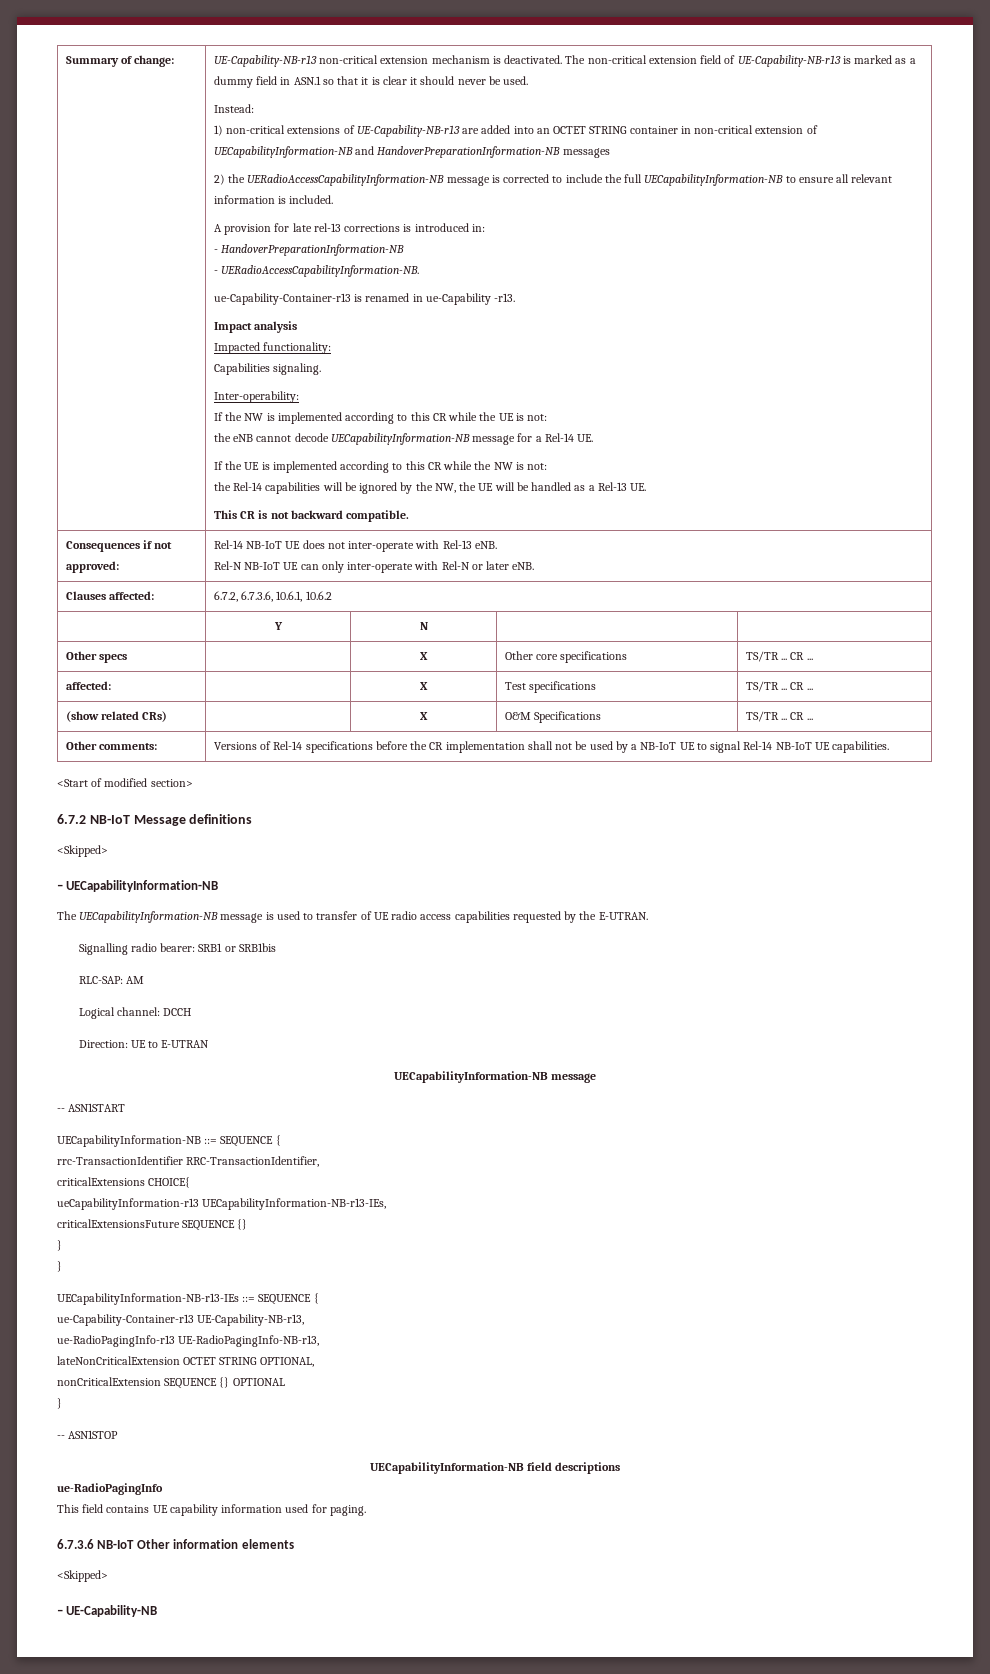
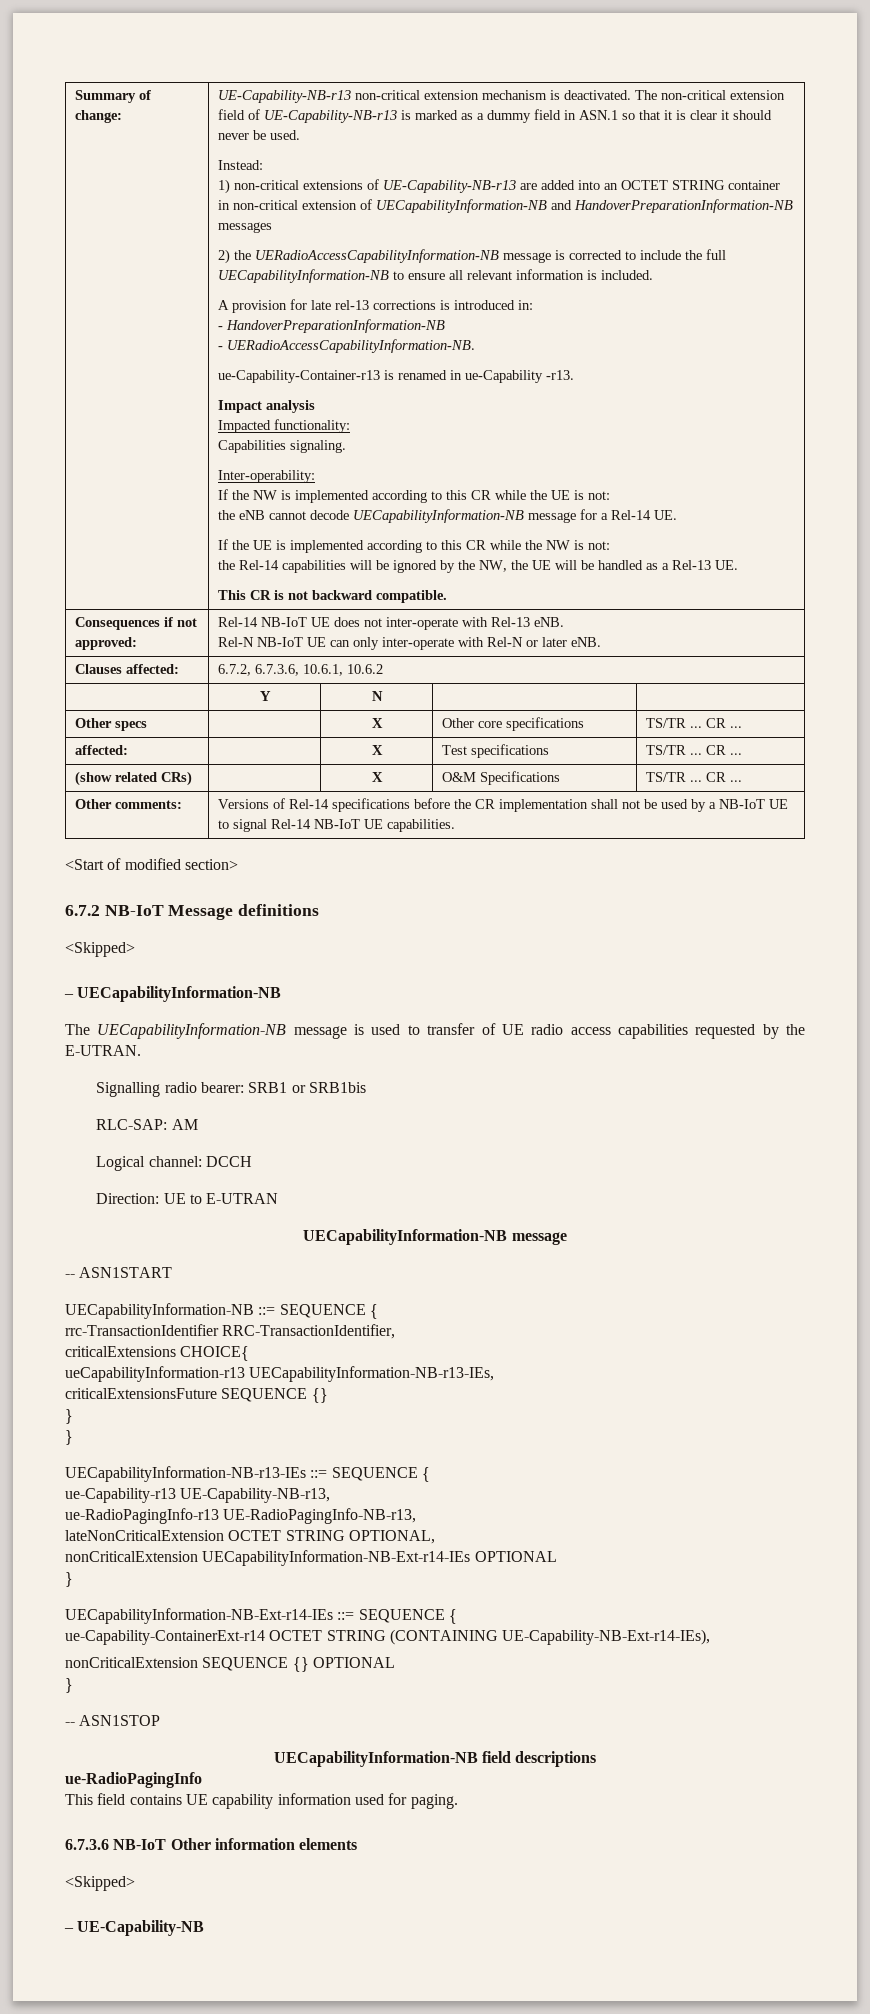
[57,1314,194,1326] ue-Capability-Container-r13 -> [65,1488,176,1503] ue-Capability-r13
(314, 1362) none -> [65,1550,557,1566] [65,1572,73,1587] [65,1608,457,1624] [65,1629,711,1645] // nonCriticalExtension UECapabilityInformation-NB-Ext-r14-IEs OPTIONAL // } // UECapabilityInformation-NB-Ext-r14-IEs ::= SEQUENCE { // ue-Capability-ContainerExt-r14 OCTET STRING (CONTAINING UE-Capability-NB-Ext-r14-IEs),

